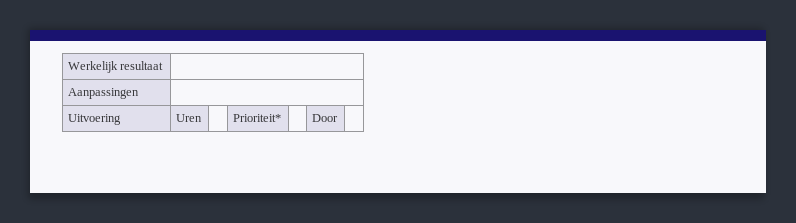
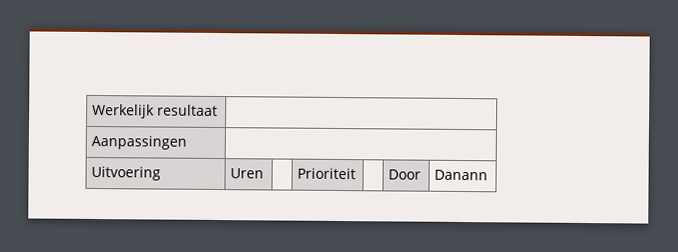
[233,114,282,122] Prioriteit* -> [297,167,357,180] Prioriteit
(339, 118) none -> [434,169,489,181] Danann

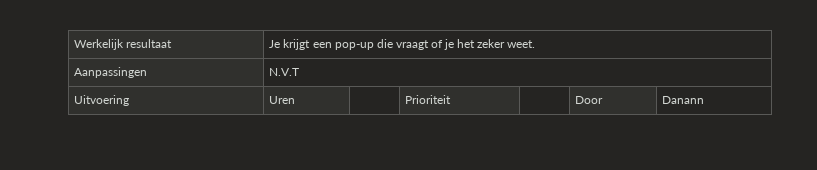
(219, 110) none -> [269,39,536,50] Je krijgt een pop-up die vraagt of je het zeker weet.
(188, 142) none -> [269,68,300,76] N.V.T

